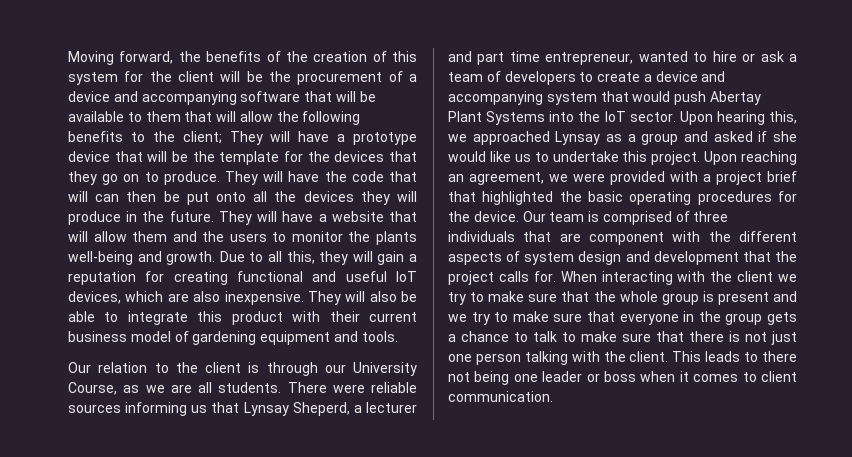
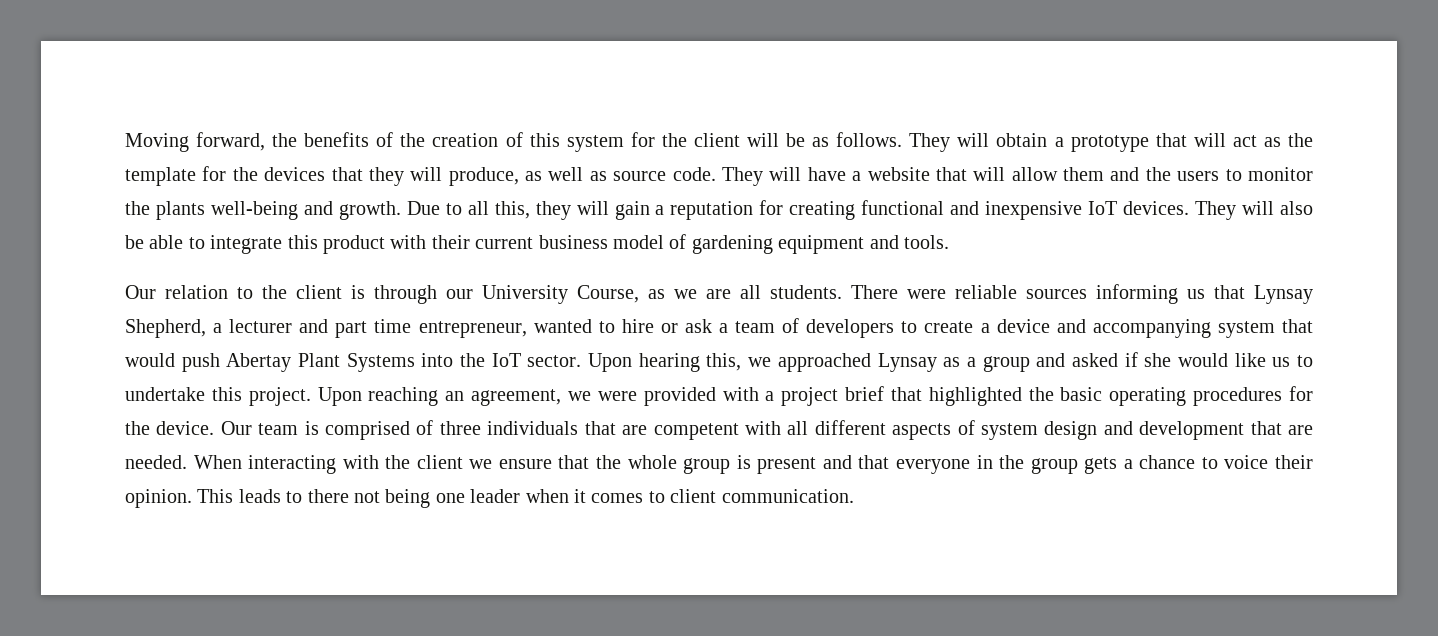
[269,71,417,85] [68,91,376,105] [68,111,361,125] [68,131,417,145] [68,151,188,162] the procurement of a device and accompanying software that will be available to them that will allow the following benefits to the client; They will have a prototype device that will be -> [812,132,1281,152] as follows. They will obtain a prototype that will act as
[102,171,417,185] [68,191,417,205] [68,211,214,225] go on to produce. They will have the code that will can then be put onto all the devices they will produce in the future. -> [410,167,716,186] will produce, as well as source code.
[345,271,417,282] [68,291,304,305] useful IoT devices, which are also inexpensive. -> [985,201,1190,220] inexpensive IoT devices.
[292,402,350,416] Sheperd, -> [125,319,206,338] Shepherd,
[589,231,731,245] component with the -> [653,421,809,440] competent with all
[774,251,797,262] [448,271,556,285] the project calls for. -> [1288,425,1313,435] [125,455,187,469] are needed.
[448,291,558,305] try to make sure -> [498,459,552,469] ensure
[448,311,583,325] we try to make sure -> (852, 462) none
[533,331,797,345] [448,351,669,365] talk to make sure that there is not just one person talking with the client. -> [1224,455,1313,469] [125,489,192,508] voice their opinion.
[586,371,636,382] or boss -> (521, 496) none

